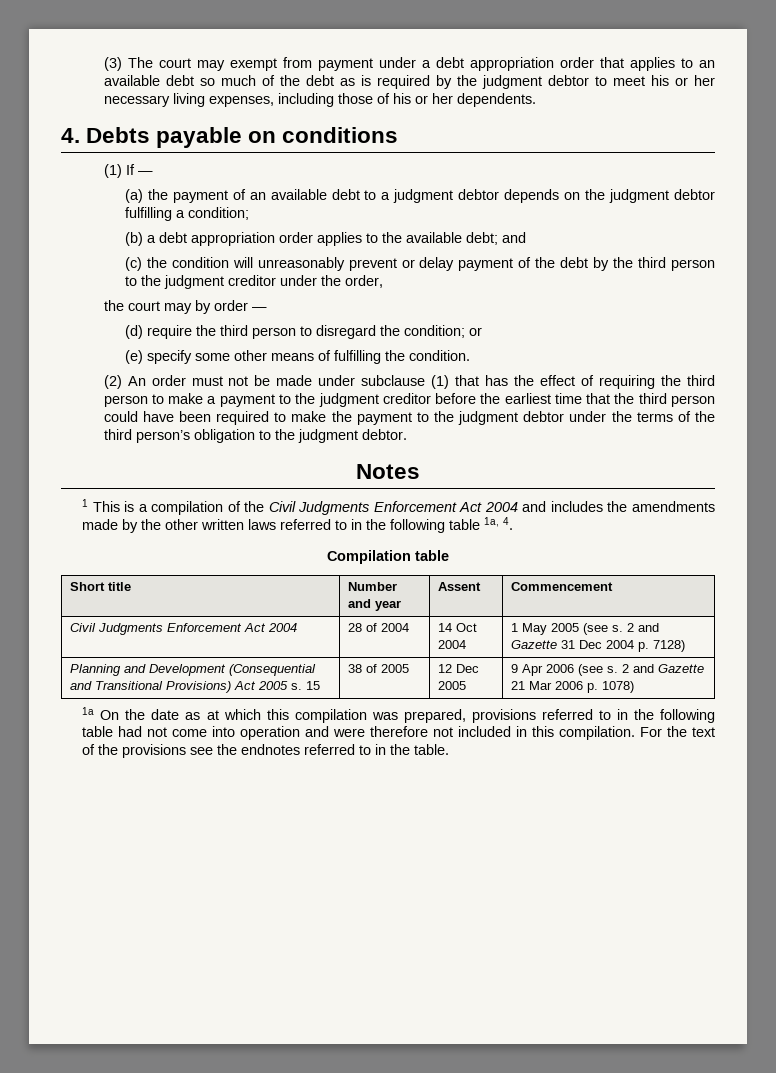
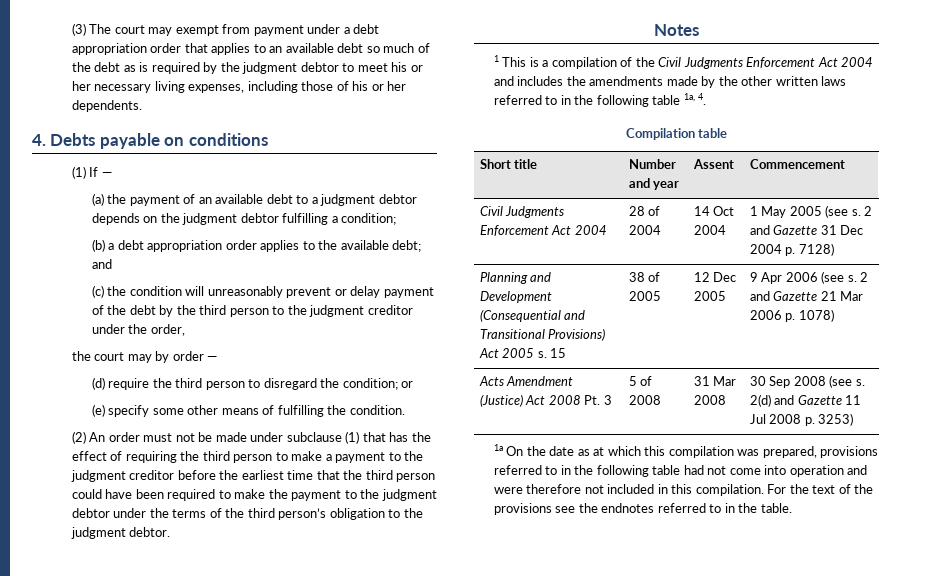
(634, 687) none -> [478,376,574,386] [479,394,612,407] [628,376,653,386] [628,395,661,405] [693,376,737,386] [693,395,726,405] [749,375,865,388] [749,394,862,407] [749,413,854,426] // Acts Amendment (Justice) Act 2008 Pt. 3 | 5 of 2008 | 31 Mar 2008 | 30 Sep 2008 (see s. 2(d) and Gazette 11 Jul 2008 p. 3253)

